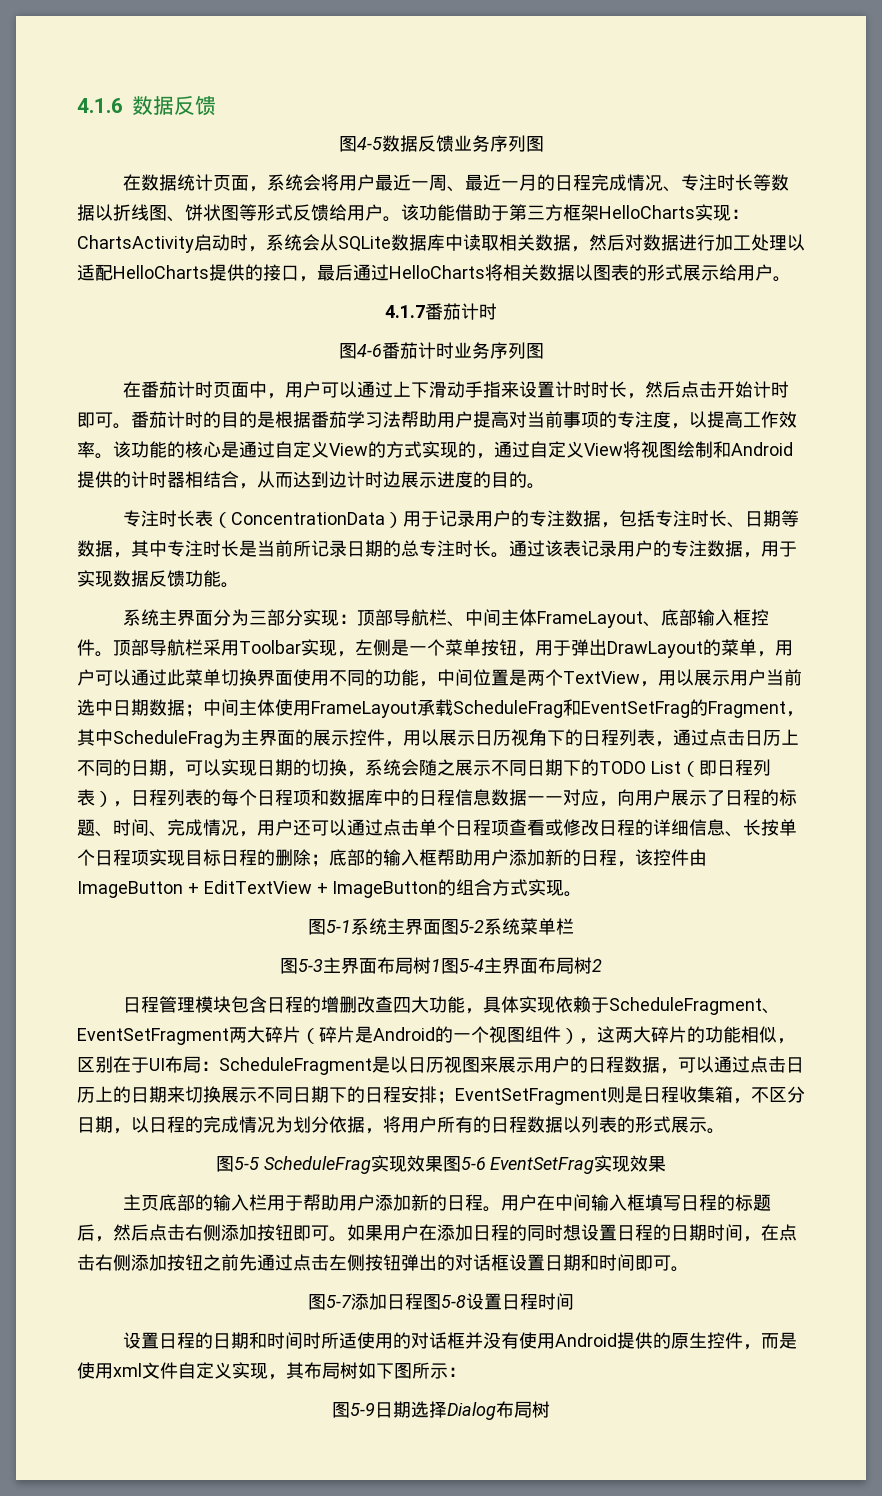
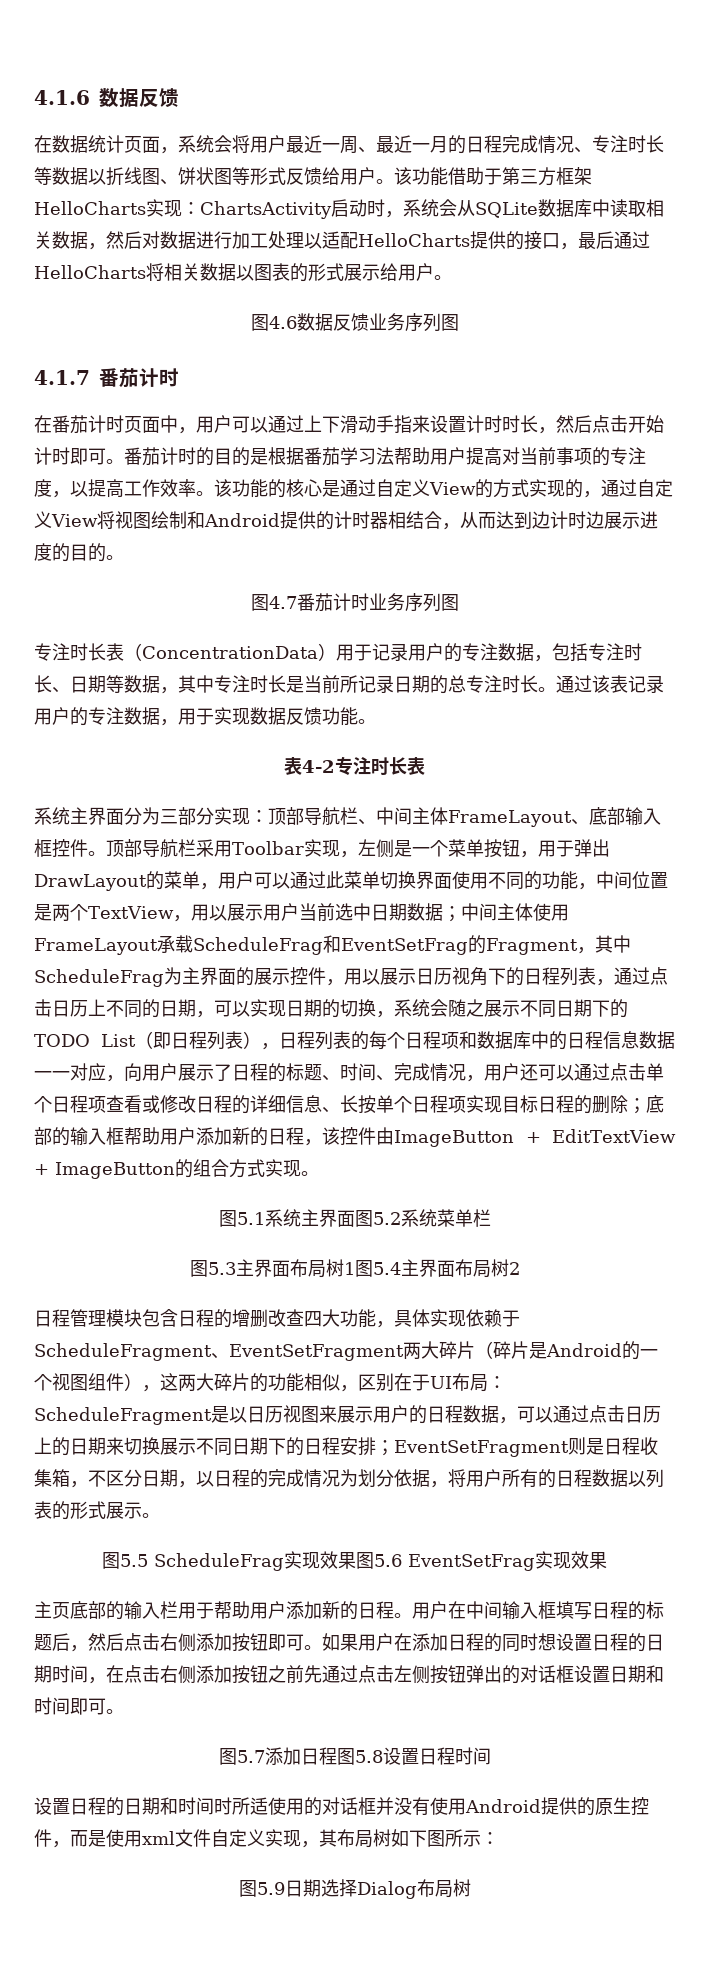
[338,135,544,152] // 图4-5数据反馈业务序列图 -> (179, 97) none
[385,303,497,320] [338,342,544,359] 4.1.7番茄计时 // 图4-6番茄计时业务序列图 -> [250,313,459,332] [34,368,179,388] 图4.6数据反馈业务序列图 // 4.1.7番茄计时
(545, 486) none -> [250,593,459,612] // 图4.7番茄计时业务序列图
(239, 585) none -> [284,756,425,776] // 表4-2专注时长表
[326,920,351,933] 5-1 -> [236,1212,265,1225] 5.1
[459,920,484,933] 5-2 -> [372,1212,401,1225] 5.2
[298,959,323,972] 5-3 -> [207,1262,236,1275] 5.3
[459,959,484,972] 5-4 -> [372,1262,401,1275] 5.4
[233,1157,259,1170] 5-5 -> [120,1554,148,1567] 5.5
[460,1157,486,1170] 5-6 -> [374,1554,402,1567] 5.6
[326,1295,352,1308] 5-7 -> [236,1750,265,1763] 5.7
[441,1295,466,1308] 5-8 -> [354,1750,383,1763] 5.8
[350,1403,375,1416] 5-9 -> [256,1882,285,1895] 5.9

